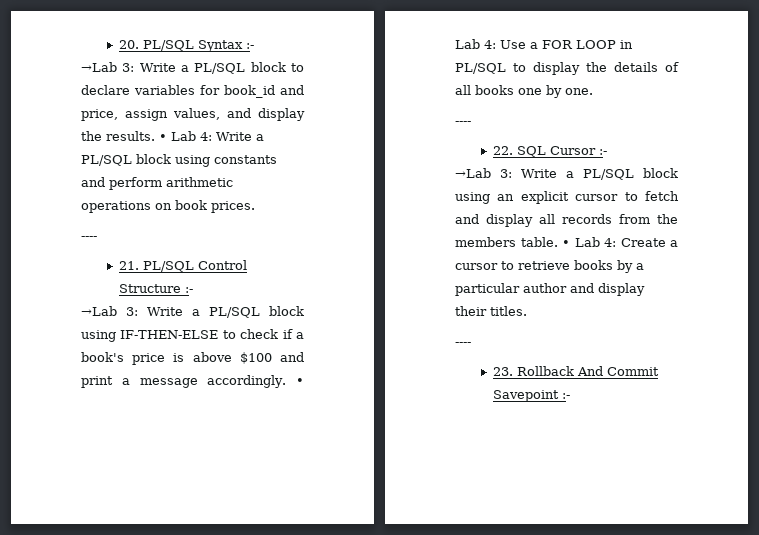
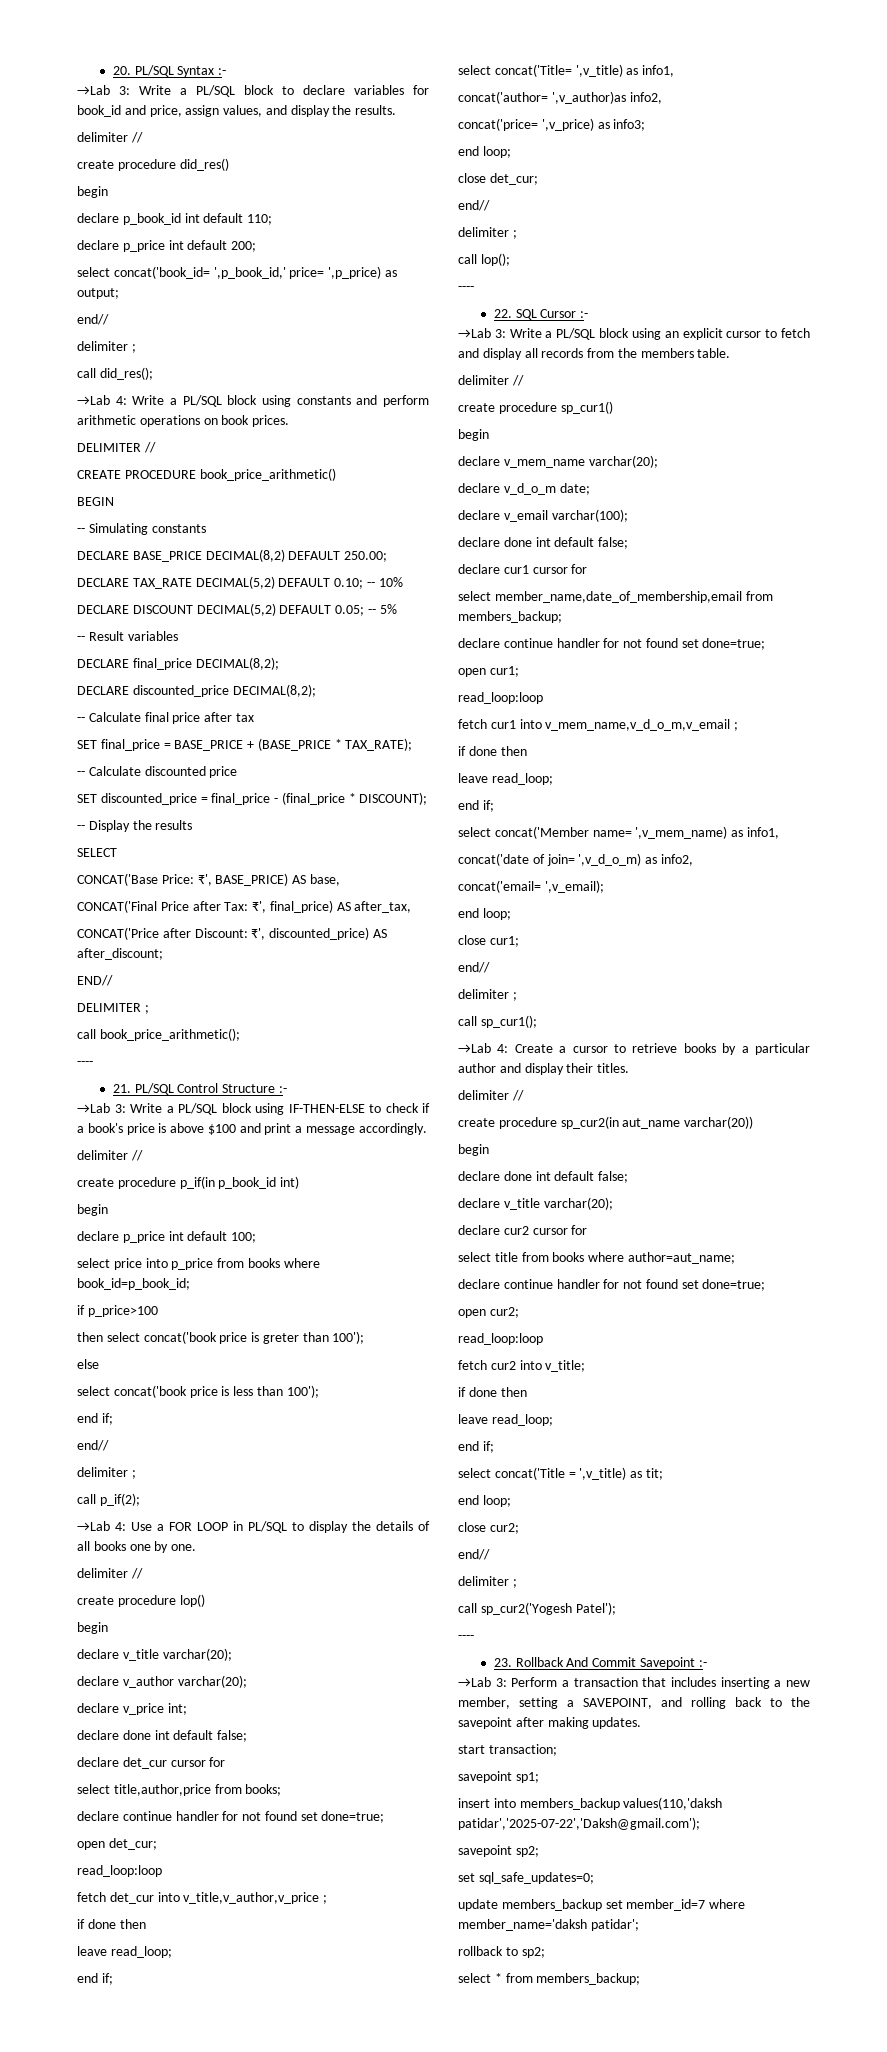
[159,131,196,141] • Lab -> [77,132,143,143] [77,158,229,171] [77,186,108,198] [77,213,273,225] [77,240,257,252] [77,266,397,279] [77,288,119,299] [77,314,109,325] [77,341,136,353] [77,367,153,380] [77,395,110,405] // delimiter // // create procedure did_res() // begin // declare p_book_id int default 110; // declare p_price int default 200; // select concat('book_id= ',p_book_id,' price= ',p_price) as output; // end// // delimiter ; // call did_res(); // →Lab
(255, 207) none -> [77,442,156,453] [77,468,336,481] [77,497,114,506] [77,523,206,535] [77,549,388,562] [77,576,403,589] [77,603,397,616] [77,631,178,641] [77,657,279,670] [77,684,316,697] [77,712,254,724] [77,738,413,751] [77,766,238,778] [77,792,428,805] [77,820,193,832] [77,848,117,857] [77,873,340,886] [77,900,412,913] [77,927,387,940] [77,948,163,960] [77,975,113,986] [77,1003,149,1014] [77,1028,240,1041] // DELIMITER // // CREATE PROCEDURE book_price_arithmetic() // BEGIN // -- Simulating constants // DECLARE BASE_PRICE DECIMAL(8,2) DEFAULT 250.00; // DECLARE TAX_RATE DECIMAL(5,2) DEFAULT 0.10; -- 10% // DECLARE DISCOUNT DECIMAL(5,2) DEFAULT 0.05; -- 5% // -- Result variables // DECLARE final_price DECIMAL(8,2); // DECLARE discounted_price DECIMAL(8,2); // -- Calculate final price after tax // SET final_price = BASE_PRICE + (BASE_PRICE * TAX_RATE); // -- Calculate discounted price // SET discounted_price = final_price - (final_price * DISCOUNT); // -- Display the results // SELECT // CONCAT('Base Price: ₹', BASE_PRICE) AS base, // CONCAT('Final Price after Tax: ₹', final_price) AS after_tax, // CONCAT('Price after Discount: ₹', discounted_price) AS after_discount; // END// // DELIMITER ; // call book_price_arithmetic();
[296,378,304,385] [455,39,480,49] • Lab -> [77,1150,143,1161] [77,1176,300,1189] [77,1204,108,1216] [77,1231,257,1243] [77,1258,320,1270] [77,1278,190,1290] [77,1305,158,1317] [77,1331,365,1344] [77,1359,99,1369] [77,1385,319,1398] [77,1413,113,1425] [77,1440,109,1451] [77,1467,136,1479] [77,1493,140,1506] [77,1521,110,1531] // delimiter // // create procedure p_if(in p_book_id int) // begin // declare p_price int default 100; // select price into p_price from books where book_id=p_book_id; // if p_price>100 // then select concat('book price is greter than 100'); // else // select concat('book price is less than 100'); // end if; // end// // delimiter ; // call p_if(2); // →Lab
(593, 91) none -> [77,1568,143,1579] [77,1594,205,1607] [77,1622,108,1634] [77,1648,232,1661] [77,1675,247,1688] [77,1703,187,1715] [77,1730,248,1742] [77,1757,226,1769] [77,1784,282,1796] [77,1811,385,1823] [77,1838,157,1850] [77,1865,162,1877] [77,1892,328,1904] [77,1919,146,1929] [77,1946,172,1958] [77,1973,113,1985] [458,64,675,77] [458,91,662,104] [458,118,646,131] [458,146,511,158] [458,173,538,185] [458,200,490,211] [458,227,517,239] [458,253,510,266] // delimiter // // create procedure lop() // begin // declare v_title varchar(20); // declare v_author varchar(20); // declare v_price int; // declare done int default false; // declare det_cur cursor for // select title,author,price from books; // declare continue handler for not found set done=true; // open det_cur; // read_loop:loop // fetch det_cur into v_title,v_author,v_price ; // if done then // leave read_loop; // end if; // select concat('Title= ',v_title) as info1, // concat('author= ',v_author)as info2, // concat('price= ',v_price) as info3; // end loop; // close det_cur; // end// // delimiter ; // call lop();
[562,237,600,247] • Lab -> [458,375,524,386] [458,401,613,414] [458,429,489,441] [458,455,658,468] [458,483,590,495] [458,509,628,522] [458,537,629,549] [458,564,588,574] [458,591,773,603] [458,611,562,623] [458,638,766,650] [458,666,519,677] [458,692,543,704] [458,719,739,731] [458,746,527,756] [458,773,553,785] [458,800,494,812] [458,826,779,839] [458,853,693,866] [458,880,604,893] [458,908,511,920] [458,935,519,947] [458,962,490,973] [458,989,517,1001] [458,1015,537,1028] [458,1043,491,1053] // delimiter // // create procedure sp_cur1() // begin // declare v_mem_name varchar(20); // declare v_d_o_m date; // declare v_email varchar(100); // declare done int default false; // declare cur1 cursor for // select member_name,date_of_membership,email from members_backup; // declare continue handler for not found set done=true; // open cur1; // read_loop:loop // fetch cur1 into v_mem_name,v_d_o_m,v_email ; // if done then // leave read_loop; // end if; // select concat('Member name= ',v_mem_name) as info1, // concat('date of join= ',v_d_o_m) as info2, // concat('email= ',v_email); // end loop; // close cur1; // end// // delimiter ; // call sp_cur1(); // →Lab
(527, 311) none -> [458,1090,524,1101] [458,1116,754,1129] [458,1144,489,1156] [458,1171,629,1183] [458,1197,613,1210] [458,1225,588,1235] [458,1252,735,1264] [458,1279,766,1291] [458,1307,519,1318] [458,1333,543,1345] [458,1360,586,1372] [458,1387,527,1397] [458,1414,553,1426] [458,1441,494,1453] [458,1467,663,1480] [458,1495,511,1507] [458,1522,519,1534] [458,1549,490,1560] [458,1576,517,1588] [458,1602,616,1615] // delimiter // // create procedure sp_cur2(in aut_name varchar(20)) // begin // declare done int default false; // declare v_title varchar(20); // declare cur2 cursor for // select title from books where author=aut_name; // declare continue handler for not found set done=true; // open cur2; // read_loop:loop // fetch cur2 into v_title; // if done then // leave read_loop; // end if; // select concat('Title = ',v_title) as tit; // end loop; // close cur2; // end// // delimiter ; // call sp_cur2('Yogesh Patel');
(571, 396) none -> [458,1677,810,1689] [458,1697,810,1709] [458,1717,642,1729] [458,1744,557,1756] [458,1771,539,1783] [458,1797,723,1810] [458,1817,700,1830] [458,1845,539,1857] [458,1872,594,1884] [458,1899,746,1911] [458,1919,639,1931] [458,1946,545,1958] [458,1973,641,1985] // →Lab 3: Perform a transaction that includes inserting a new member, setting a SAVEPOINT, and rolling back to the savepoint after making updates. // start transaction; // savepoint sp1; // insert into members_backup values(110,'daksh patidar','2025-07-22','Daksh@gmail.com'); // savepoint sp2; // set sql_safe_updates=0; // update members_backup set member_id=7 where member_name='daksh patidar'; // rollback to sp2; // select * from members_backup;

